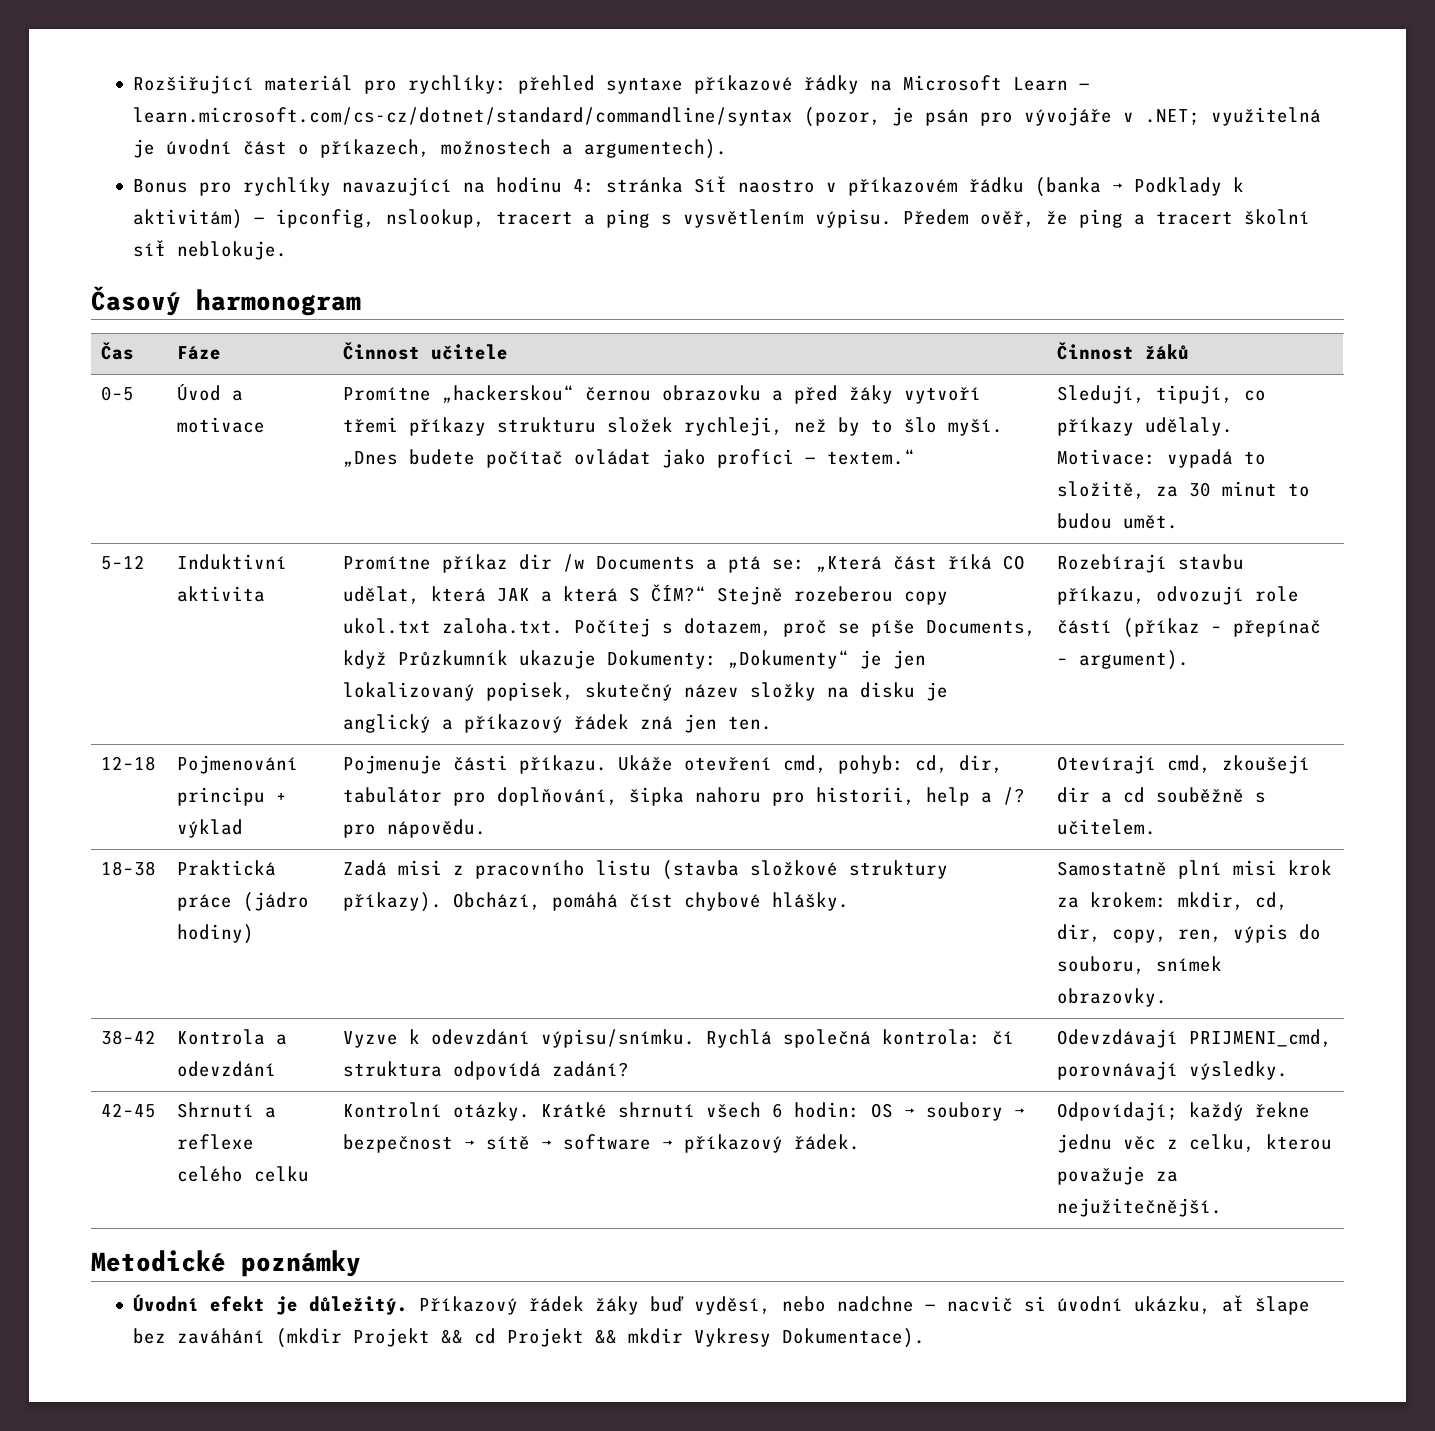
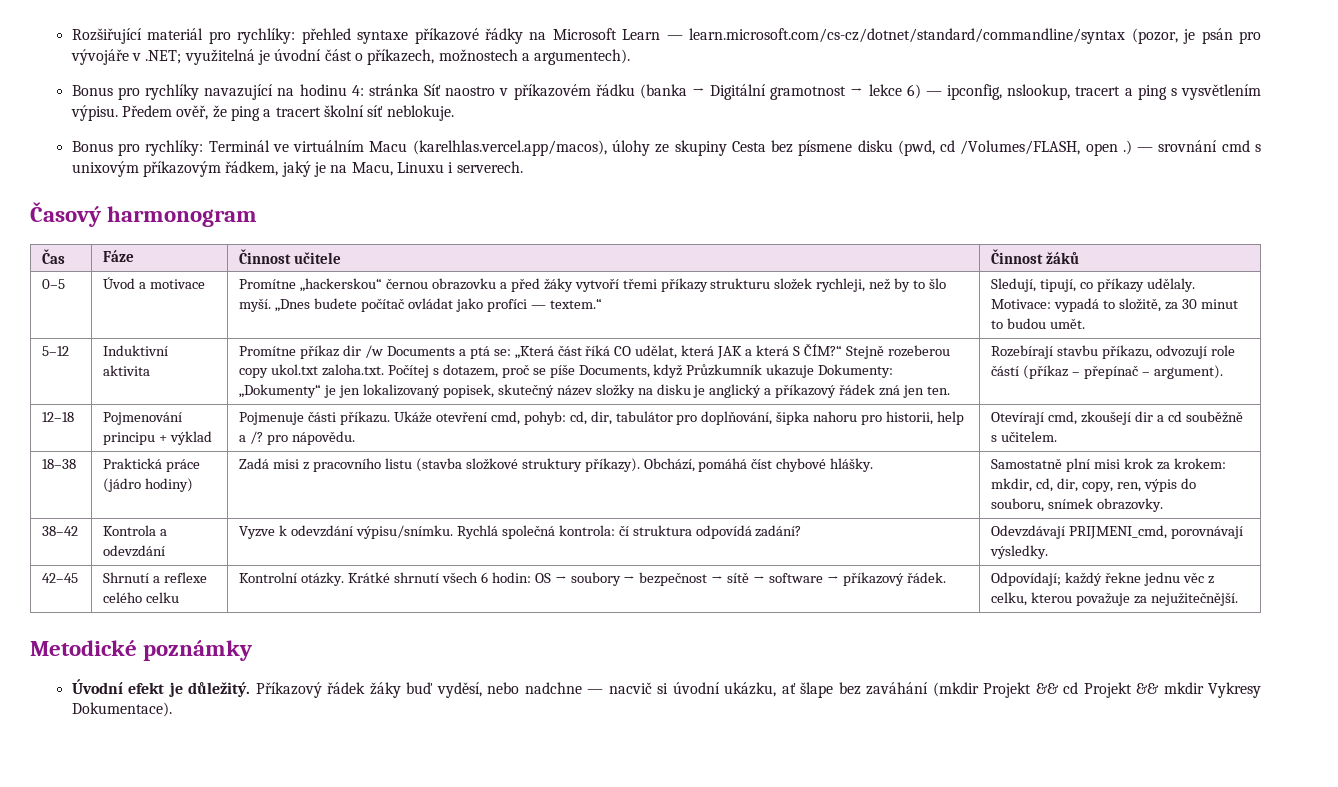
[1133,177,1244,196] [132,209,243,229] Podklady k aktivitám) -> [710,84,921,100] Digitální gramotnost → lekce 6)
(287, 250) none -> [71,140,1261,156] [71,161,523,177] // Bonus pro rychlíky: Terminál ve virtuálním Macu (karelhlas.vercel.app/macos), úlohy ze skupiny Cesta bez písmene disku (pwd, cd /Volumes/FLASH, open .) — srovnání cmd s unixovým příkazovým řádkem, jaký je na Macu, Linuxu i serverech.

